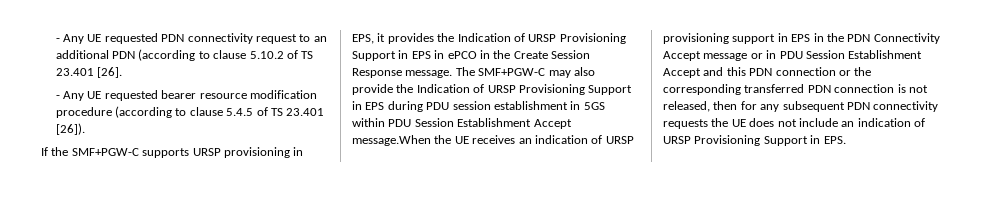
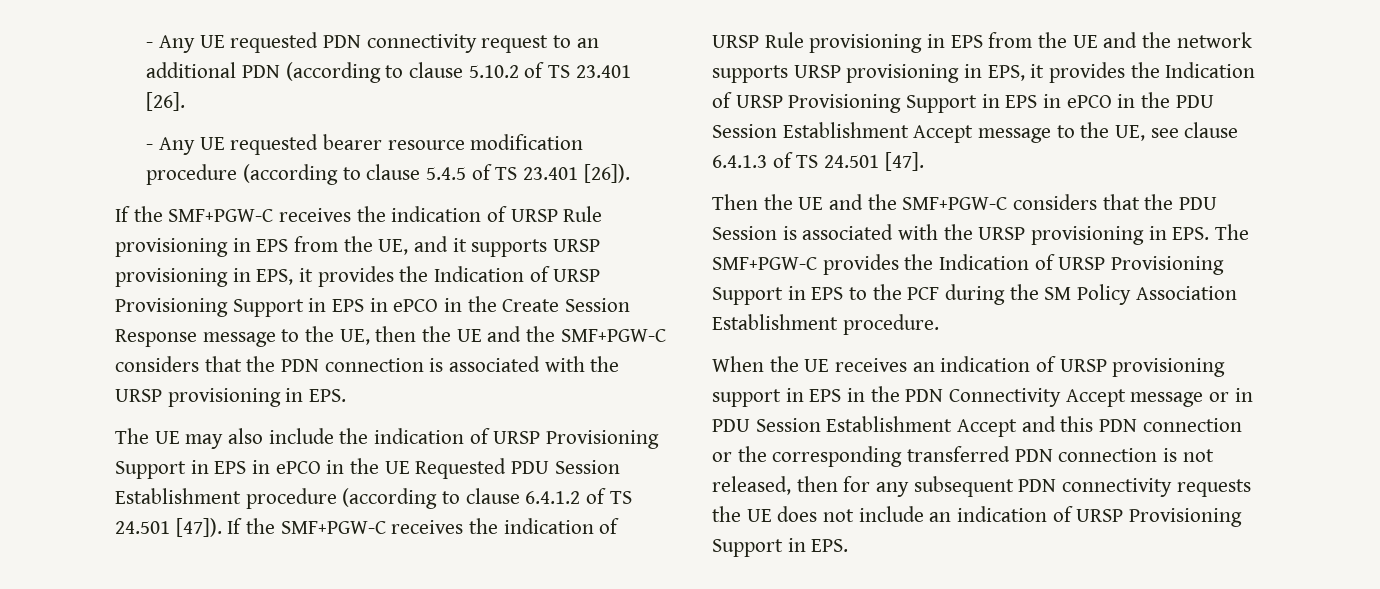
(139, 152) none -> [279,206,603,222] [115,236,467,257] receives the indication of URSP Rule provisioning in EPS from the UE, and it
[405,67,595,78] [352,84,633,95] [352,101,605,112] [352,118,572,129] [352,135,431,146] message. The SMF+PGW-C may also provide the Indication of URSP Provisioning Support in EPS during PDU session establishment in 5GS within PDU Session Establishment Accept message.When -> [202,326,666,347] [115,356,620,372] [115,388,347,407] [115,428,660,449] [115,458,620,479] [115,488,632,509] [115,518,620,537] [712,32,1252,53] [712,62,1256,83] [712,92,1214,113] [712,122,1239,143] [712,152,924,171] [712,194,1218,210] [712,224,1250,245] [712,254,1225,275] [712,284,1237,305] [712,314,939,335] [712,356,764,372] message to the UE, then the UE and the SMF+PGW-C considers that the PDN connection is associated with the URSP provisioning in EPS. // The UE may also include the indication of URSP Provisioning Support in EPS in ePCO in the UE Requested PDU Session Establishment procedure (according to clause 6.4.1.2 of TS 24.501 [47]). If the SMF+PGW-C receives the indication of URSP Rule provisioning in EPS from the UE and the network supports URSP provisioning in EPS, it provides the Indication of URSP Provisioning Support in EPS in ePCO in the PDU Session Establishment Accept message to the UE, see clause 6.4.1.3 of TS 24.501 [47]. // Then the UE and the SMF+PGW-C considers that the PDU Session is associated with the URSP provisioning in EPS. The SMF+PGW-C provides the Indication of URSP Provisioning Support in EPS to the PCF during the SM Policy Association Establishment procedure. // When

